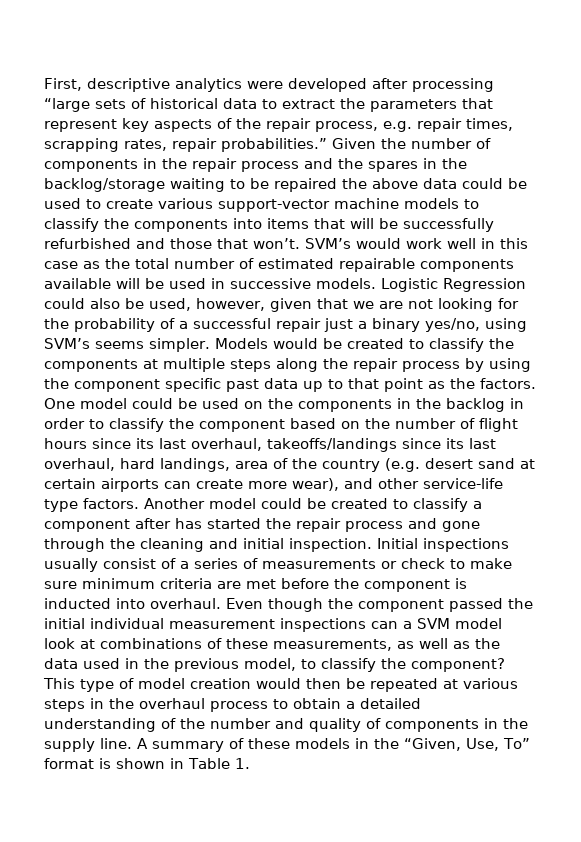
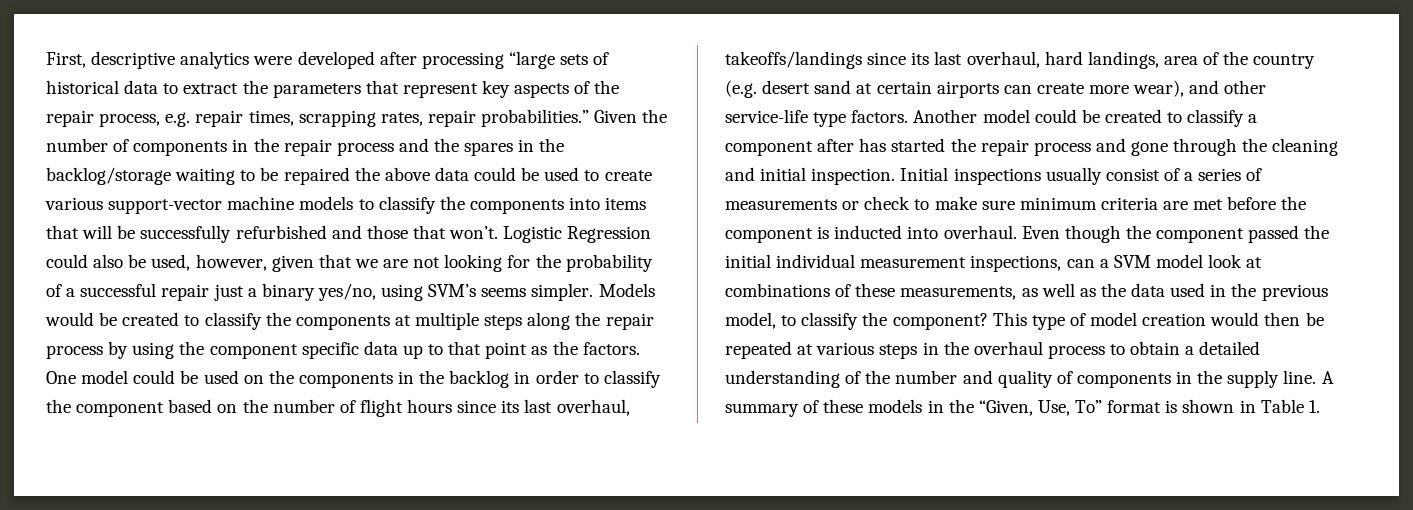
[305,238,528,249] [44,258,514,272] [44,278,376,289] SVM’s would work well in this case as the total number of estimated repairable components available will be used in successive models. -> (499, 232) none
[226,379,259,392] past -> (359, 350) none
[280,618,366,632] inspections -> [970,255,1062,272] inspections,

